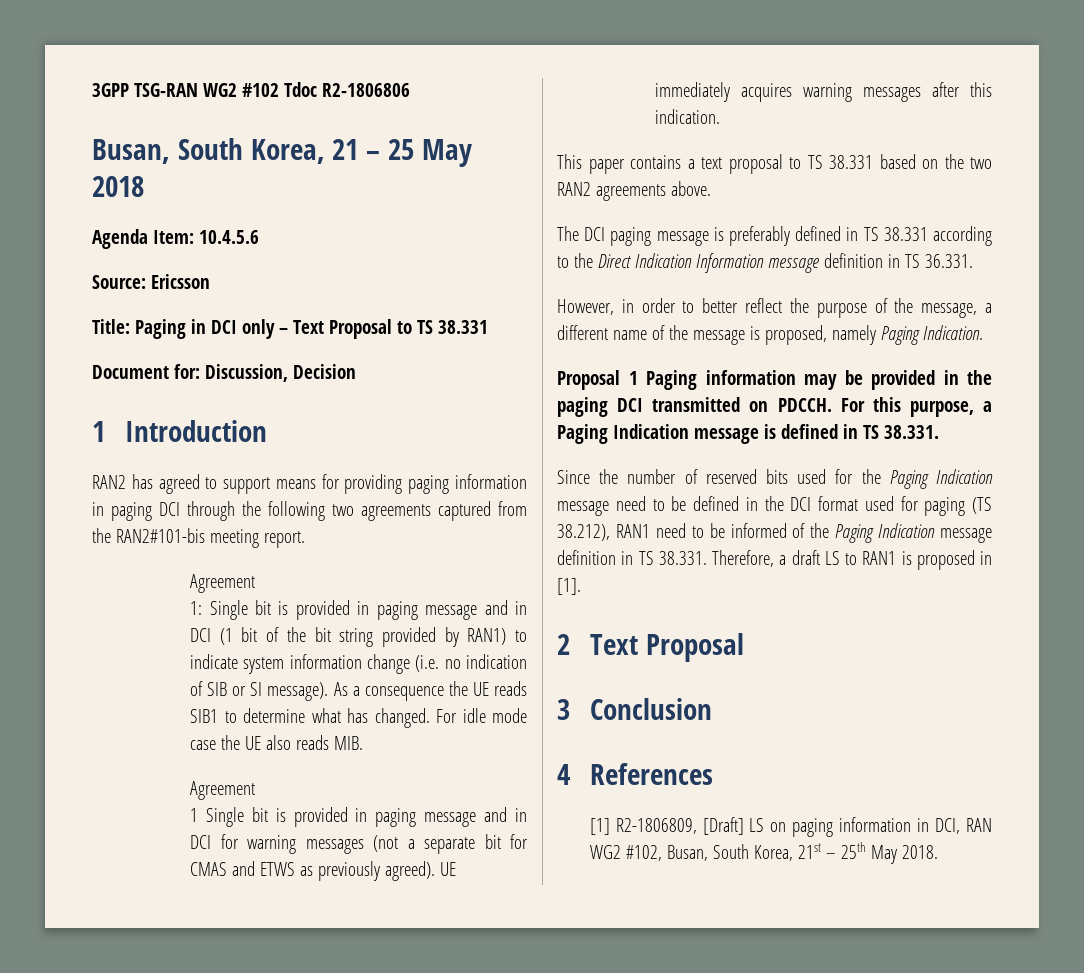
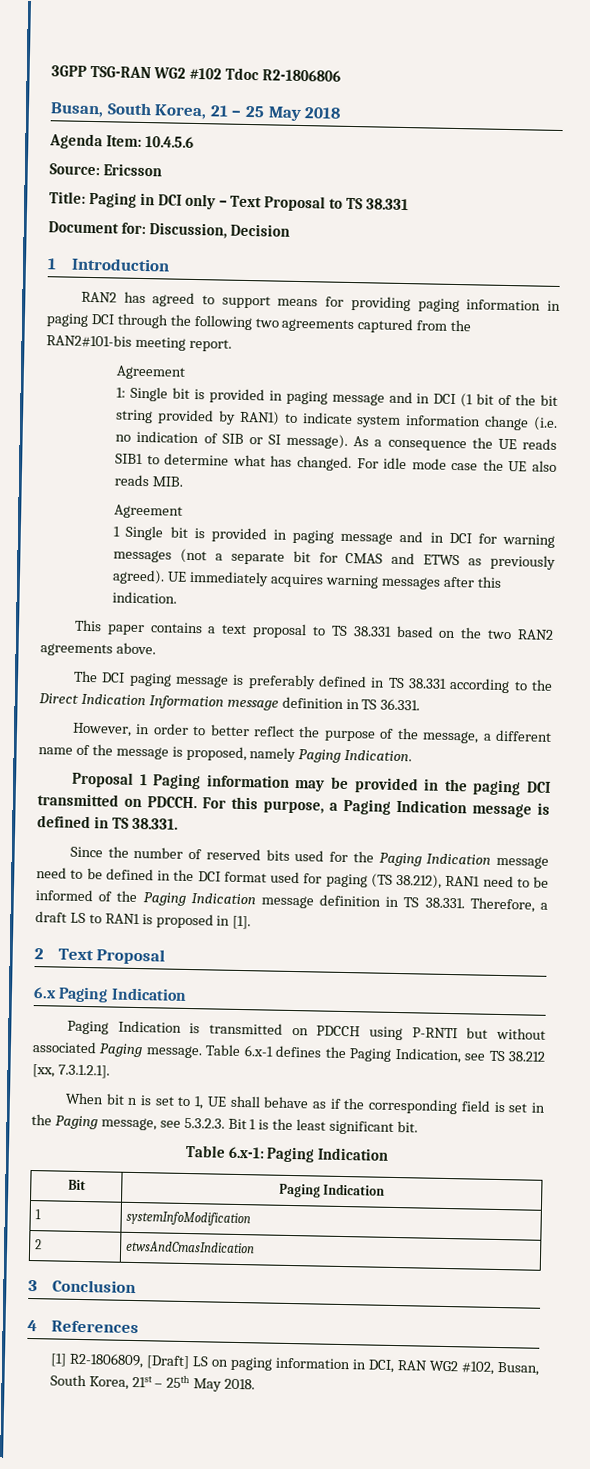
(744, 647) none -> [33,986,187,1003] [66,1020,546,1041] [32,1041,545,1064] [32,1064,110,1079] [64,1092,545,1115] [31,1114,419,1135] [184,1144,390,1163] [67,1179,86,1191] [278,1183,386,1198] [35,1209,42,1220] [126,1210,252,1227] [35,1239,43,1250] [126,1240,256,1254] // 6.x Paging Indication // Paging Indication is transmitted on PDCCH using P-RNTI but without associated Paging message. Table 6.x-1 defines the Paging Indication, see TS 38.212 [xx, 7.3.1.2.1]. // When bit n is set to 1, UE shall behave as if the corresponding field is set in the Paging message, see 5.3.2.3. Bit 1 is the least significant bit. // Table 6.x-1: Paging Indication // Bit | Paging Indication // 1 | systemInfoModification // 2 | etwsAndCmasIndication

